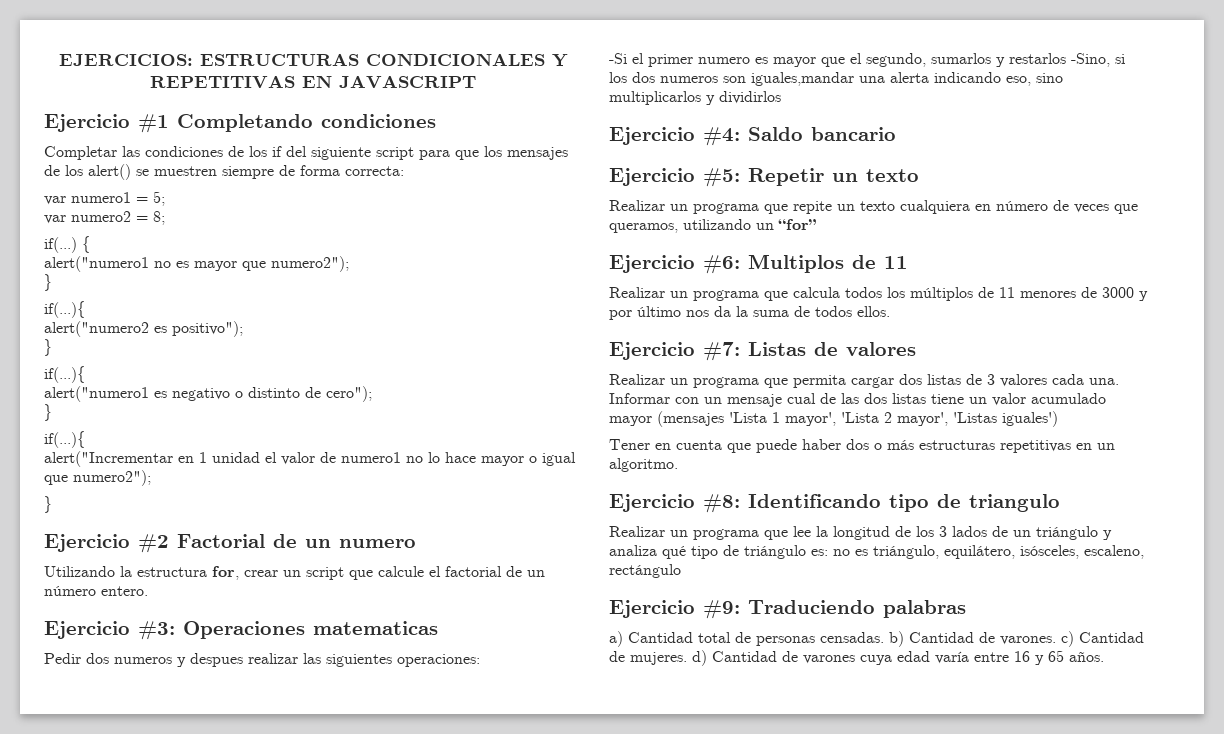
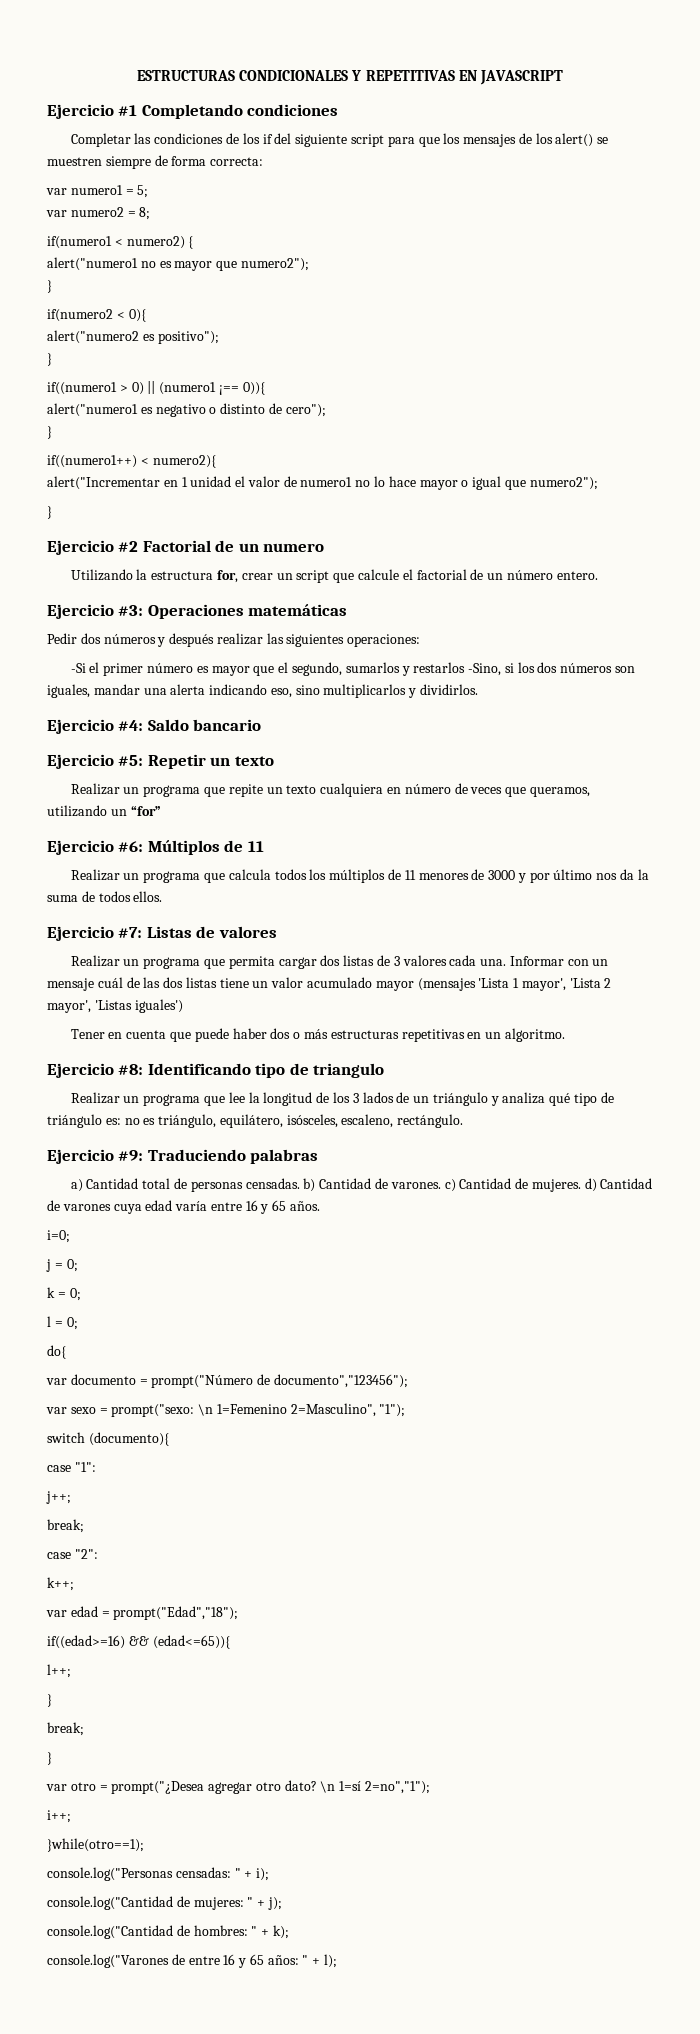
[58,54,193,66] EJERCICIOS: -> (137, 75) none
[44,237,77,253] if(...) -> [47,236,185,249] if(numero1 < numero2)
[44,301,85,318] if(...){ -> [47,309,146,322] if(numero2 < 0){
[44,366,85,383] if(...){ -> [47,381,265,395] if((numero1 > 0) || (numero1 ¡== 0)){
[44,431,85,448] if(...){ -> [47,455,216,468] if((numero1++) < numero2){
[313,621,438,635] matematicas -> [248,604,348,616] matemáticas
[114,653,243,667] numeros y despues -> [103,633,215,647] números y después
[698,57,750,64] numero -> [147,663,194,673] número
[660,72,854,86] numeros son iguales,mandar -> [560,663,635,673] [47,684,140,698] números son iguales, mandar
[719,91,781,104] dividirlos -> [420,684,479,695] dividirlos.
[748,254,844,273] Multiplos -> [147,840,220,855] Múltiplos
[787,393,816,404] cual -> [97,977,123,988] cuál
[609,564,681,578] rectángulo -> [397,1114,464,1128] rectángulo.
(1104, 656) none -> [47,1230,70,1243] [46,1259,78,1272] [47,1287,81,1301] [47,1316,78,1330] [47,1345,66,1359] [46,1374,408,1388] [46,1403,406,1417] [47,1432,169,1446] [47,1462,96,1472] [46,1491,71,1504] [47,1519,84,1533] [47,1549,98,1559] [47,1577,74,1591] [46,1606,239,1620] [47,1635,230,1649] [47,1664,71,1678] [47,1694,52,1707] [47,1722,84,1736] [47,1752,52,1765] [46,1780,431,1794] [47,1810,71,1823] [47,1838,144,1852] [47,1867,270,1881] [47,1896,282,1910] [47,1925,289,1939] [47,1954,338,1968] // i=0; // j = 0; // k = 0; // l = 0; // do{ // var documento = prompt("Número de documento","123456"); // var sexo = prompt("sexo: \n 1=Femenino 2=Masculino", "1"); // switch (documento){ // case "1": // j++; // break; // case "2": // k++; // var edad = prompt("Edad","18"); // if((edad>=16) && (edad<=65)){ // l++; // } // break; // } // var otro = prompt("¿Desea agregar otro dato? \n 1=sí 2=no","1"); // i++; // }while(otro==1); // console.log("Personas censadas: " + i); // console.log("Cantidad de mujeres: " + j); // console.log("Cantidad de hombres: " + k); // console.log("Varones de entre 16 y 65 años: " + l);

